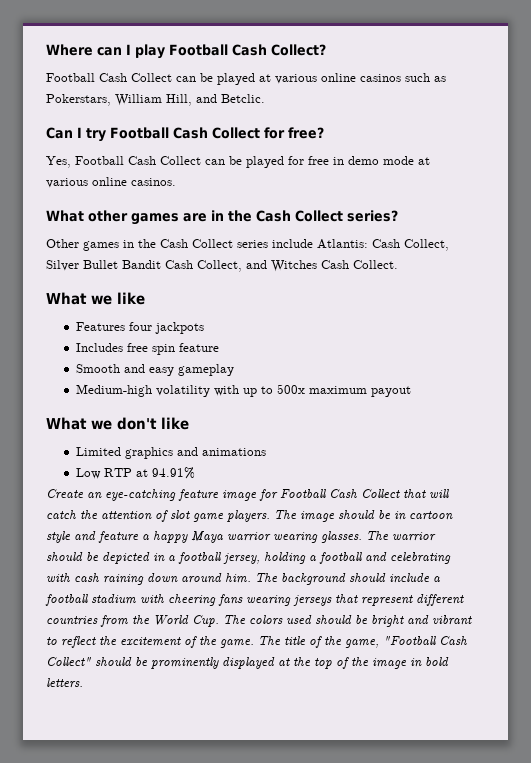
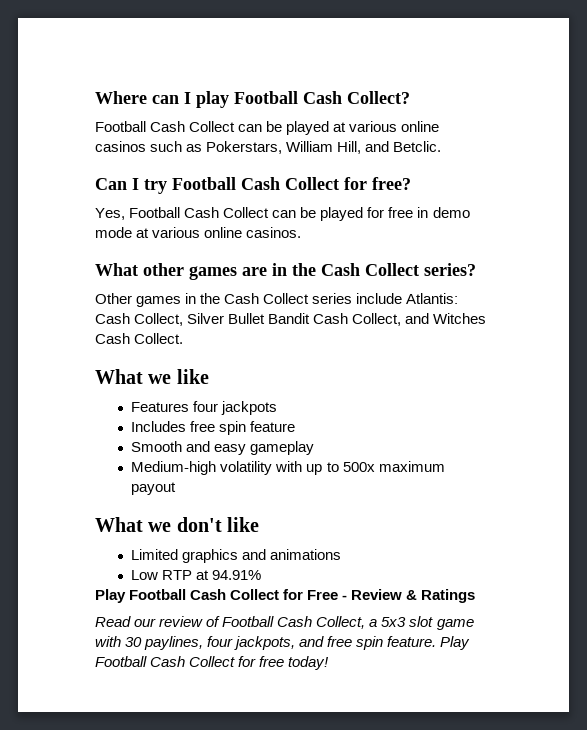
[46,489,449,501] [46,510,453,522] [46,531,436,543] [46,552,451,564] [46,573,440,585] [45,594,464,606] [46,615,472,627] [46,636,467,648] [46,657,449,669] [46,678,83,688] Create an eye-catching feature image for Football Cash Collect that will catch the attention of slot game players. The image should be in cartoon style and feature a happy Maya warrior wearing glasses. The warrior should be depicted in a football jersey, holding a football and celebrating with cash raining down around him. The background should include a football stadium with cheering fans wearing jerseys that represent different countries from the World Cup. The colors used should be bright and vibrant to reflect the excitement of the game. The title of the game, "Football Cash Collect" should be prominently displayed at the top of the image in bold letters. -> [95,589,476,603] [95,616,474,630] [95,636,471,650] [95,656,330,670] Play Football Cash Collect for Free - Review & Ratings // Read our review of Football Cash Collect, a 5x3 slot game with 30 paylines, four jackpots, and free spin feature. Play Football Cash Collect for free today!

